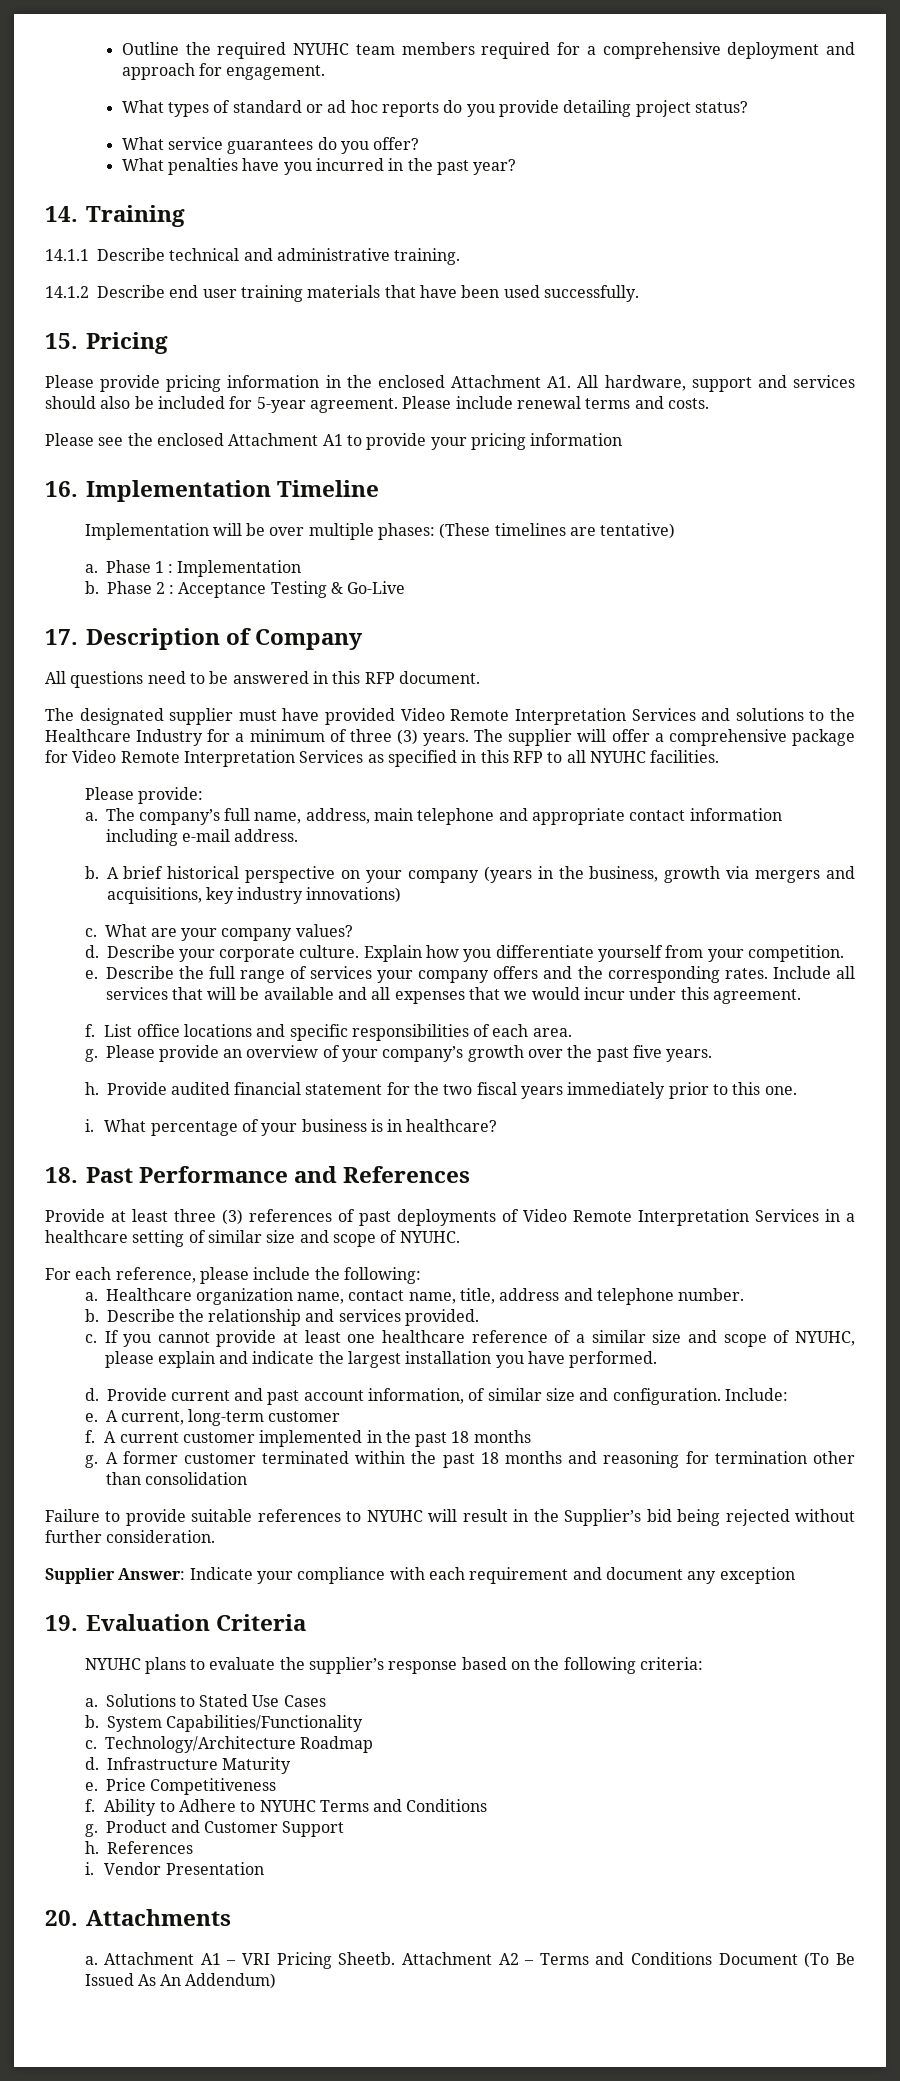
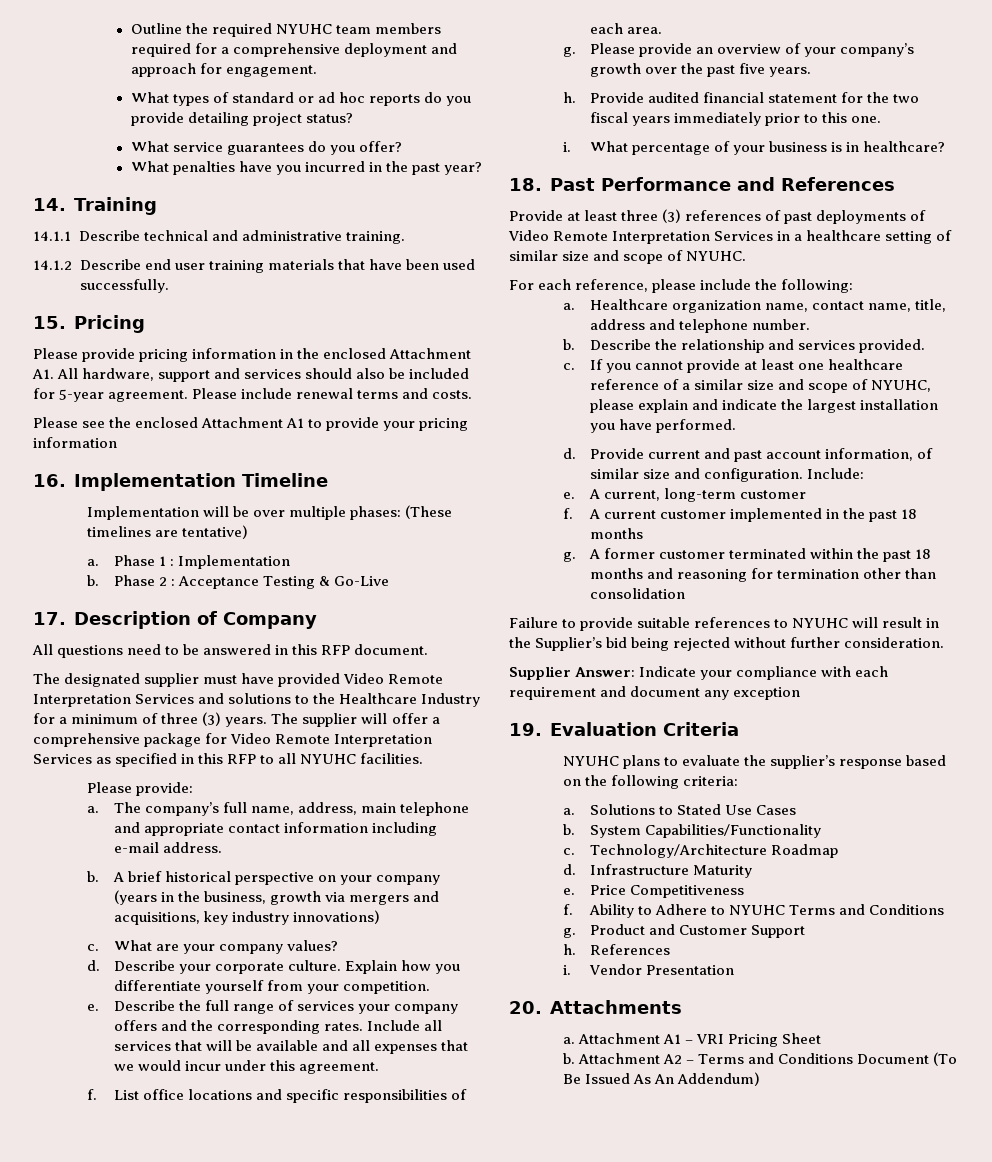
[338,1952,396,1965] Sheetb. -> [782,1033,822,1044] [563,1053,576,1064] Sheet // b.

